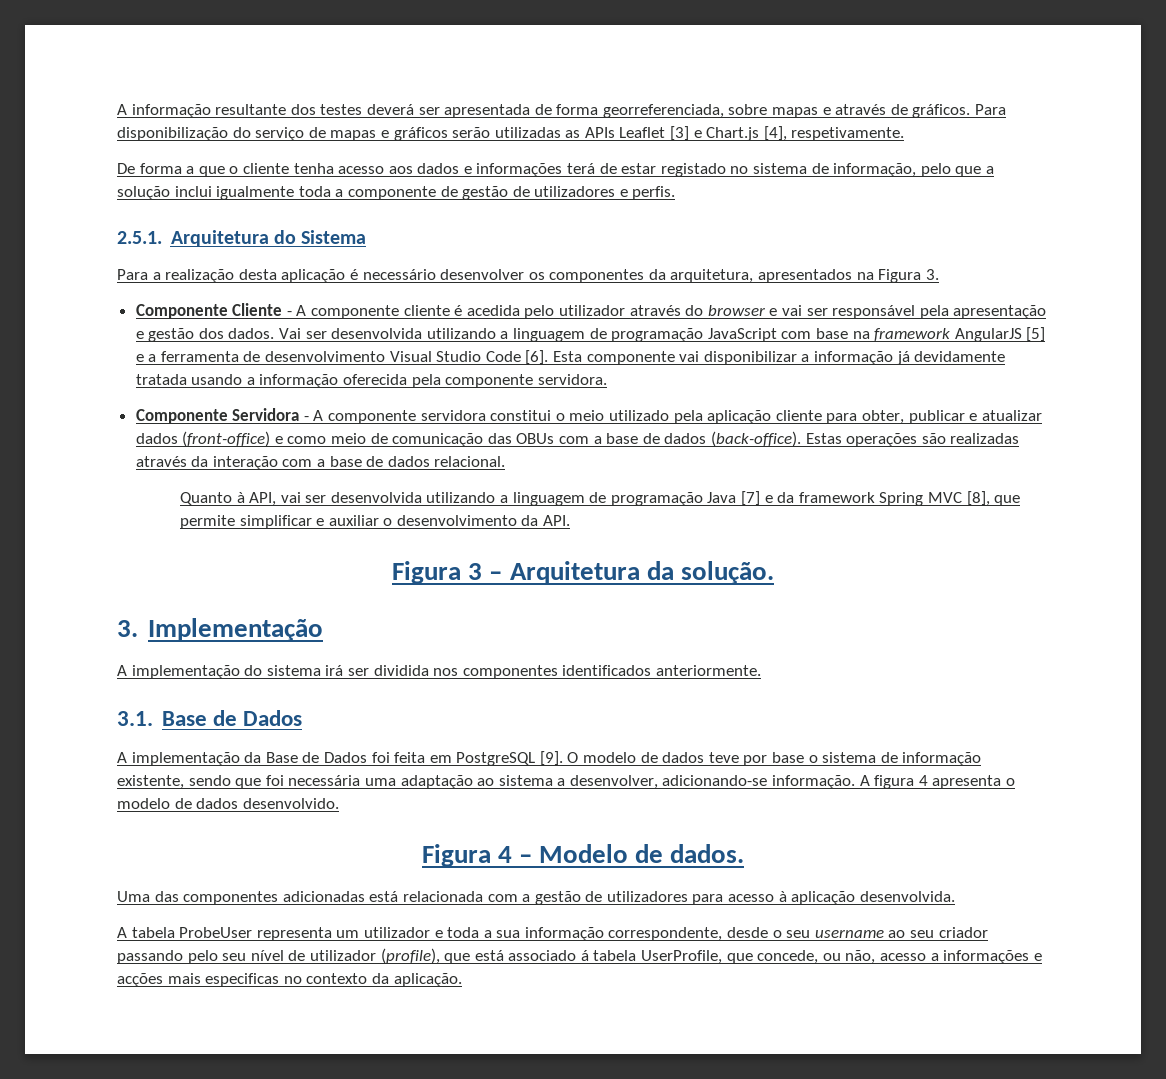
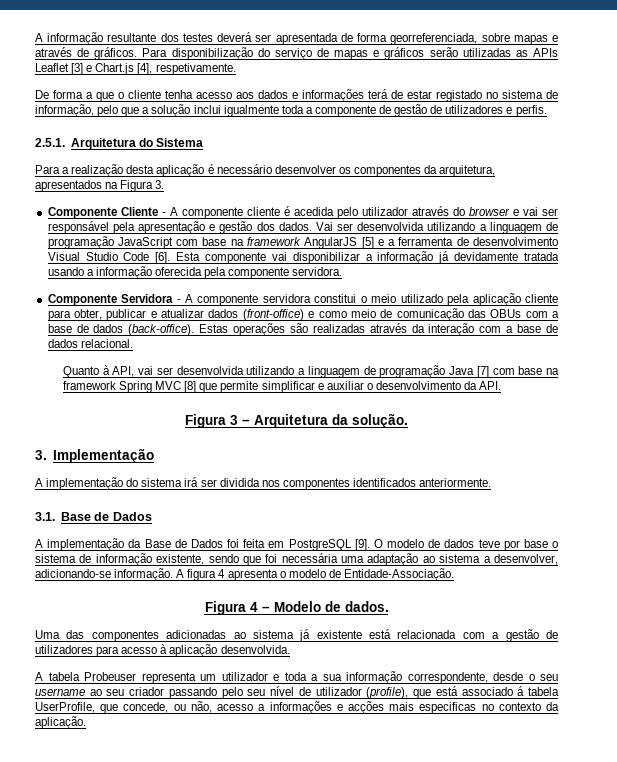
[764,492,795,503] e da -> [492,366,559,375] com base na
[966,491,990,506] [8], -> [184,381,197,393] [8]
[196,798,339,809] dados desenvolvido. -> [343,568,454,581] Entidade-Associação.
(365, 896) none -> [233,629,362,642] ao sistema já existente
[179,927,253,938] ProbeUser -> [84,672,136,681] Probeuser

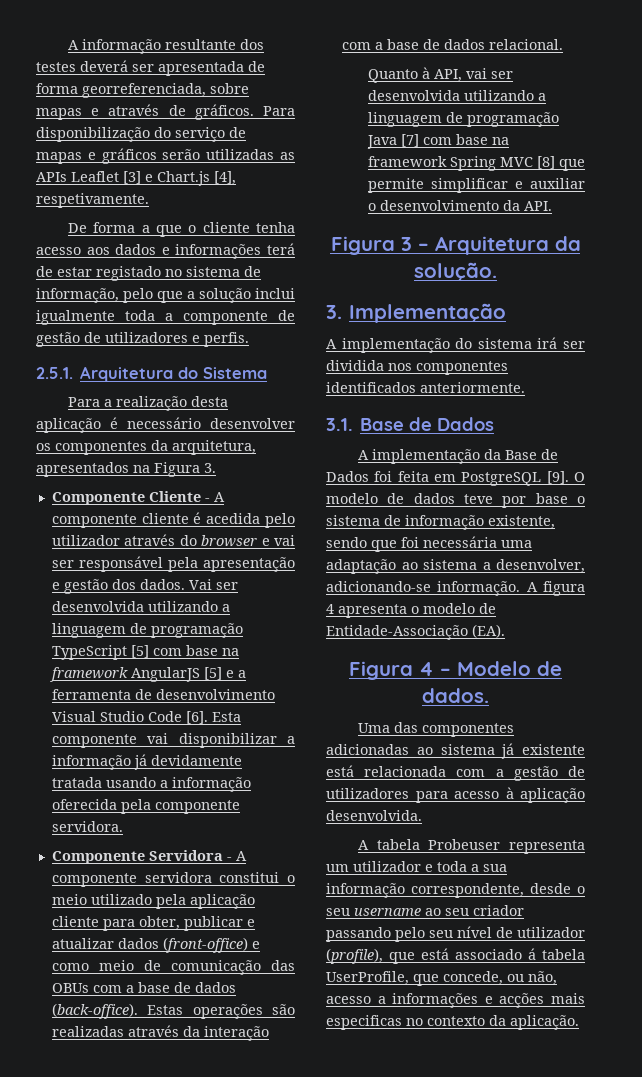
[117,237,173,249] JavaScript -> [51,645,149,660] TypeScript [5]
[343,568,454,581] Entidade-Associação. -> [326,624,505,640] Entidade-Associação (EA).

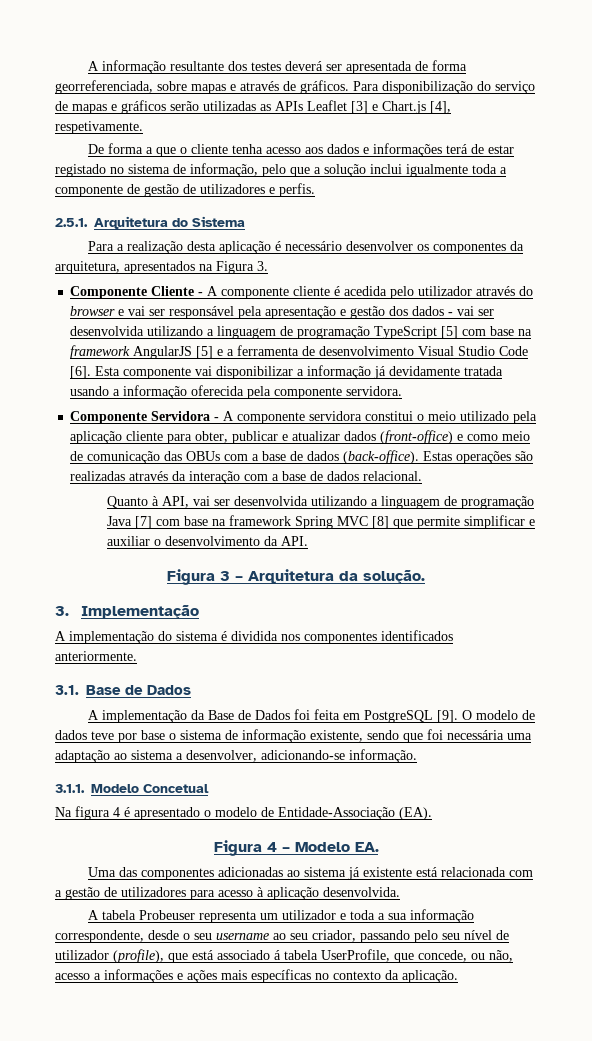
[139,579,212,590] dados. Vai -> [412,306,475,316] dados - vai
[537,337,585,349] irá ser -> [221,631,227,641] é
[526,581,585,596] [326,604,407,618] A figura 4 apresenta -> [55,784,209,793] [55,806,200,820] // 3.1.1. Modelo Concetual // Na figura 4 é apresentado
[537,661,562,676] [422,688,489,703] de dados. -> [354,842,379,852] EA.
[473,905,524,916] criador -> [312,930,356,942] criador,
[499,993,585,1008] [326,1015,402,1030] acções mais especificas -> [187,969,311,983] ações mais específicas

